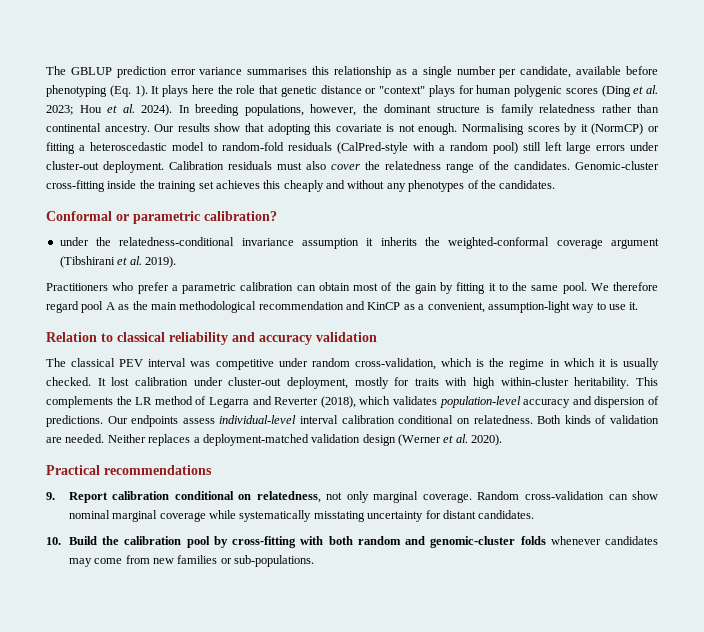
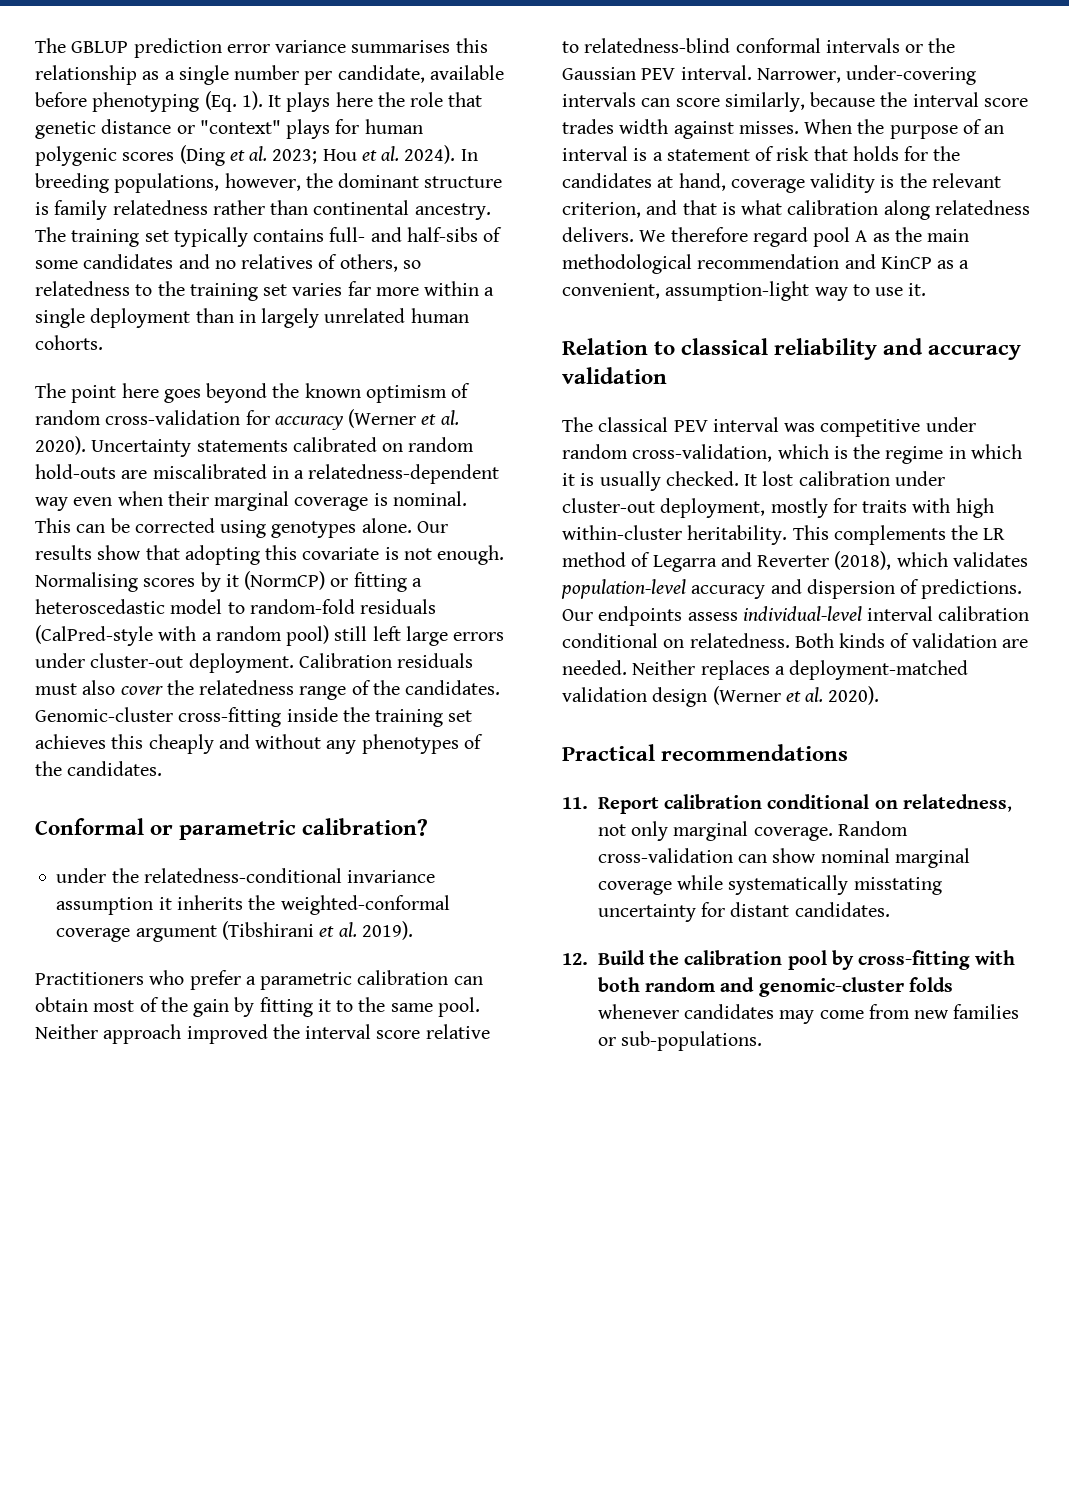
(150, 129) none -> [35,227,503,247] [35,254,421,272] [35,281,495,301] [35,308,469,328] [35,335,103,350] [35,383,471,403] [35,409,459,430] [35,436,475,457] [35,464,500,484] [35,491,467,511] [35,518,412,538] The training set typically contains full- and half-sibs of some candidates and no relatives of others, so relatedness to the training set varies far more within a single deployment than in largely unrelated human cohorts. // The point here goes beyond the known optimism of random cross-validation for accuracy (Werner et al. 2020). Uncertainty statements calibrated on random hold-outs are miscalibrated in a relatedness-dependent way even when their marginal coverage is nominal. This can be corrected using genotypes alone.
(587, 288) none -> [35,1024,490,1044] [562,38,956,53] [562,65,977,85] [562,92,1028,112] [562,119,1005,139] [562,146,961,161] [562,173,1001,193] [562,200,1030,220] [562,227,634,242] Neither approach improved the interval score relative to relatedness-blind conformal intervals or the Gaussian PEV interval. Narrower, under-covering intervals can score similarly, because the interval score trades width against misses. When the purpose of an interval is a statement of risk that holds for the candidates at hand, coverage validity is the relevant criterion, and that is what calibration along relatedness delivers.
[46,492,55,500] 9. -> [562,797,588,809] 11.
[46,537,61,545] 10. -> [562,953,588,965] 12.

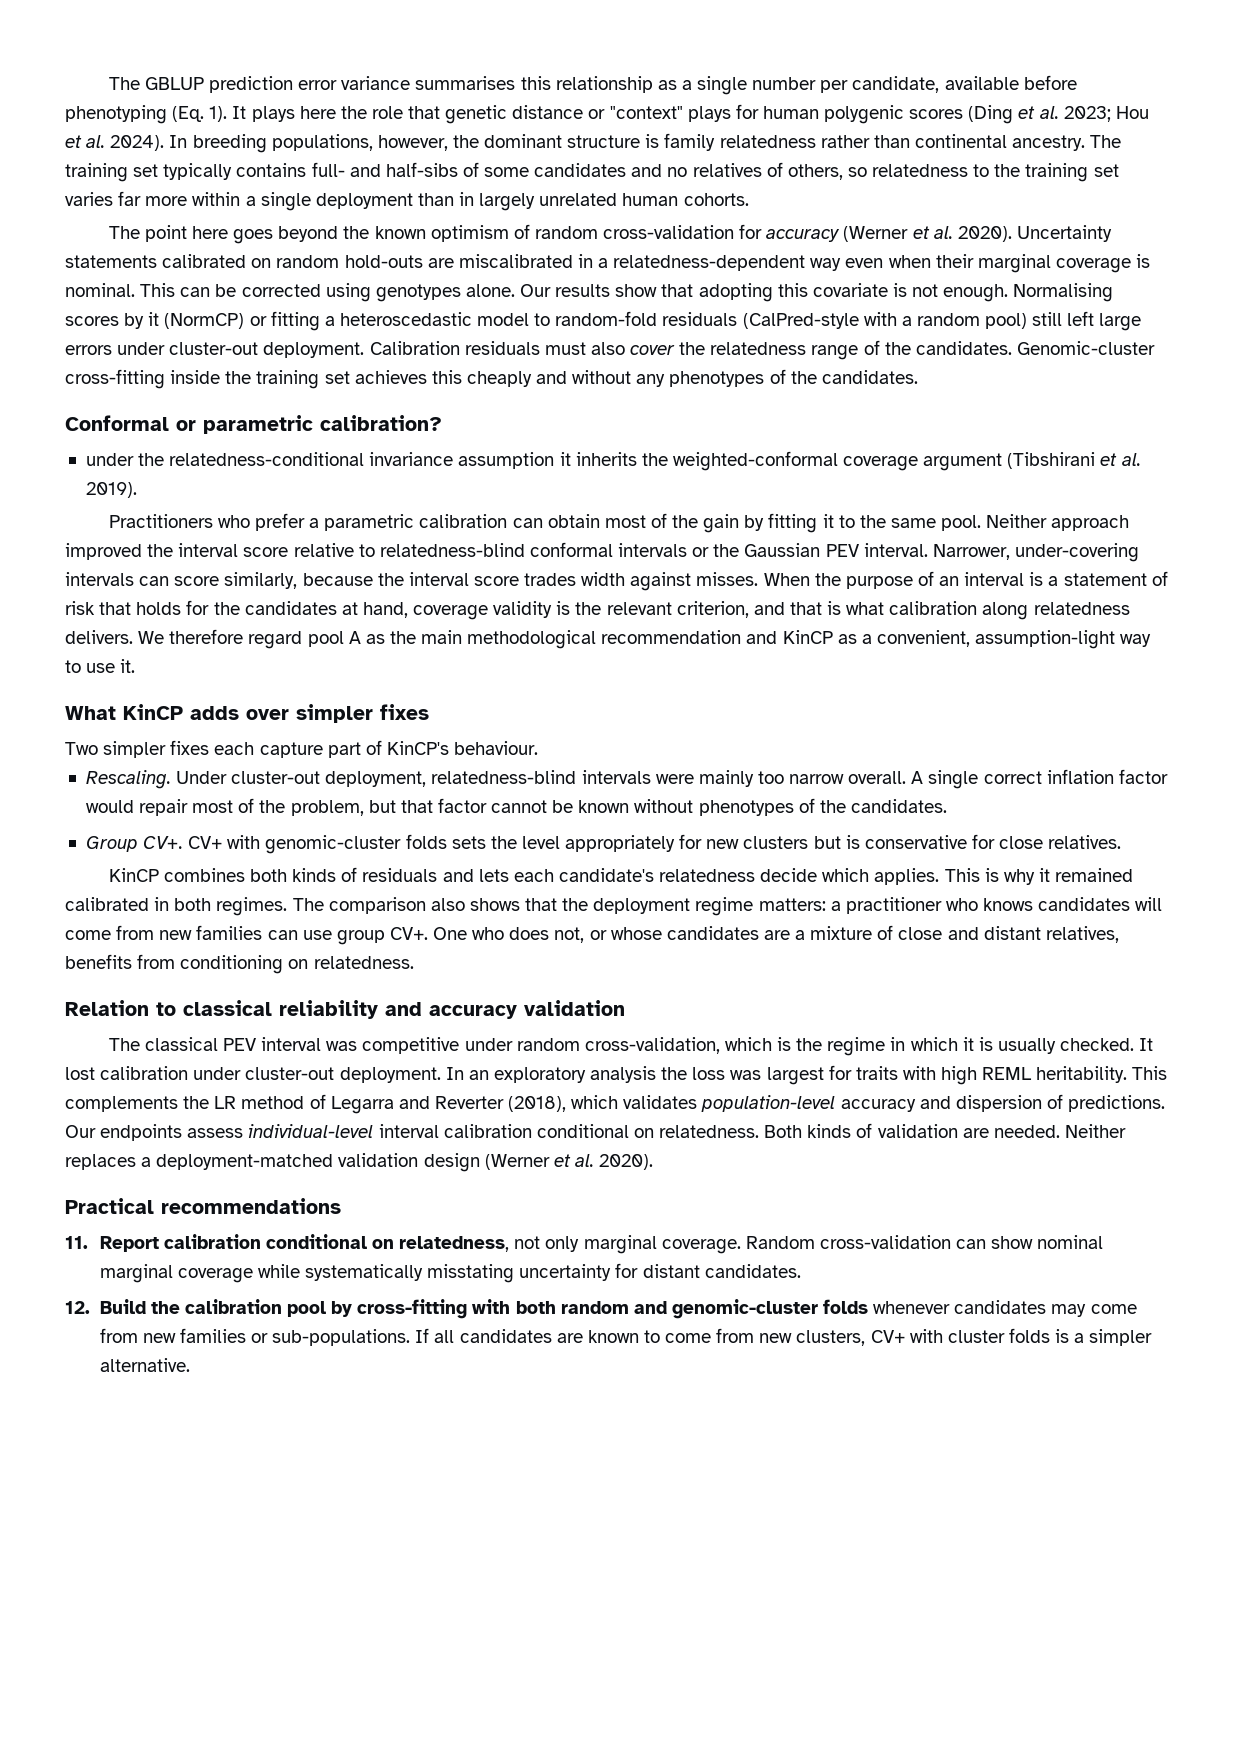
(927, 289) none -> [65,704,429,723] [65,740,539,758] [85,769,1168,789] [85,798,947,816] [85,834,1122,854] [108,867,1134,885] [65,897,1163,916] [65,925,1119,945] [65,954,414,974] // What KinCP adds over simpler fixes // Two simpler fixes each capture part of KinCP's behaviour. // Rescaling. Under cluster-out deployment, relatedness-blind intervals were mainly too narrow overall. A single correct inflation factor would repair most of the problem, but that factor cannot be known without phenotypes of the candidates. // Group CV+. CV+ with genomic-cluster folds sets the level appropriately for new clusters but is conservative for close relatives. // KinCP combines both kinds of residuals and lets each candidate's relatedness decide which applies. This is why it remained calibrated in both regimes. The comparison also shows that the deployment regime matters: a practitioner who knows candidates will come from new families can use group CV+. One who does not, or whose candidates are a mixture of close and distant relatives, benefits from conditioning on relatedness.
[660,498,828,518] deployment, mostly -> [339,1066,824,1085] deployment. In an exploratory analysis the loss was largest
[562,525,682,540] within-cluster -> [982,1067,1033,1080] REML
(763, 1041) none -> [415,1328,1153,1346] [99,1358,190,1372] If all candidates are known to come from new clusters, CV+ with cluster folds is a simpler alternative.

